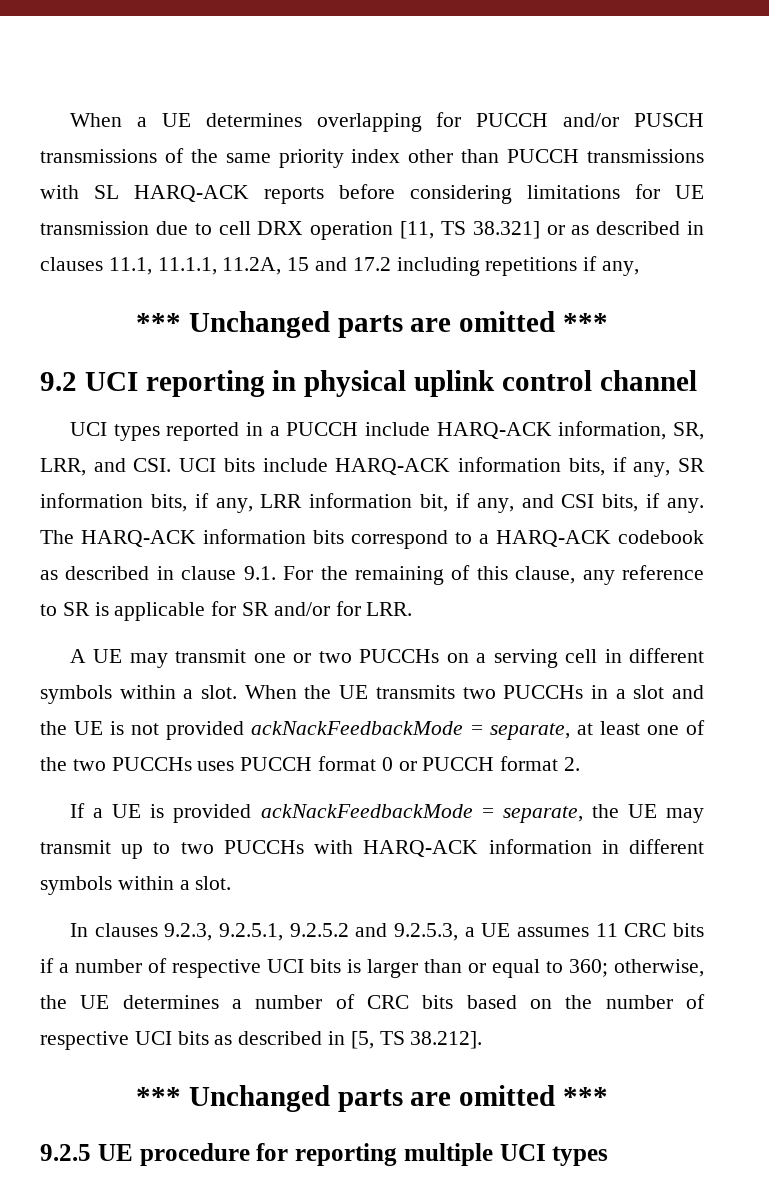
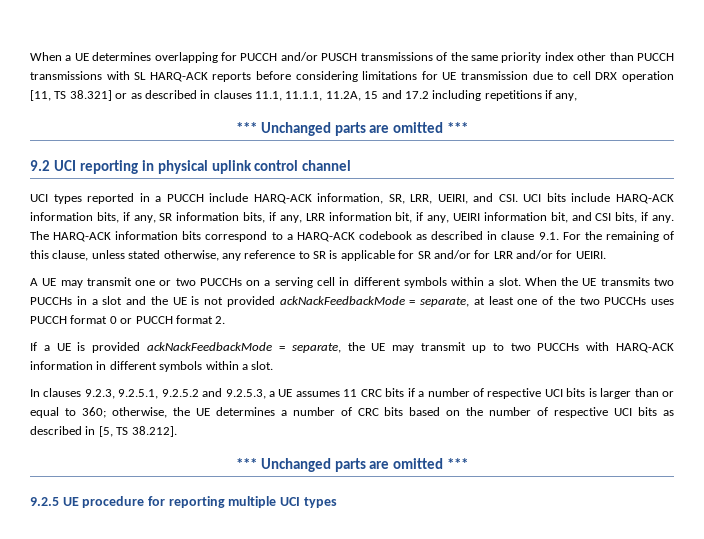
(86, 467) none -> [437,194,468,204] UEIRI,
(514, 505) none -> [452,212,568,223] UEIRI information bit,
(576, 575) none -> [91,250,219,261] unless stated otherwise,
[366,602,413,616] LRR. -> [493,250,606,259] LRR and/or for UEIRI.

